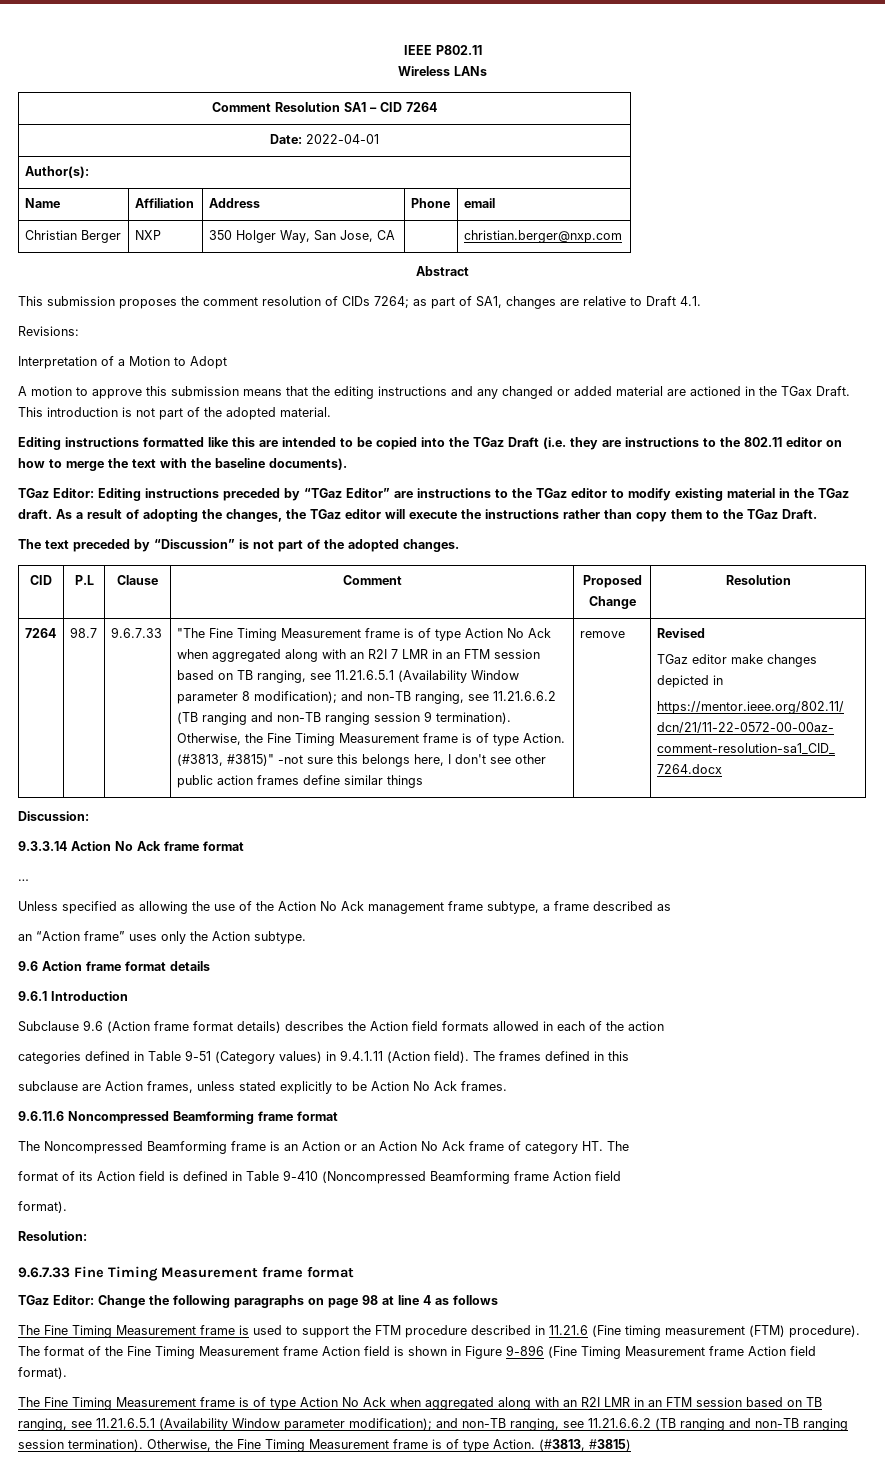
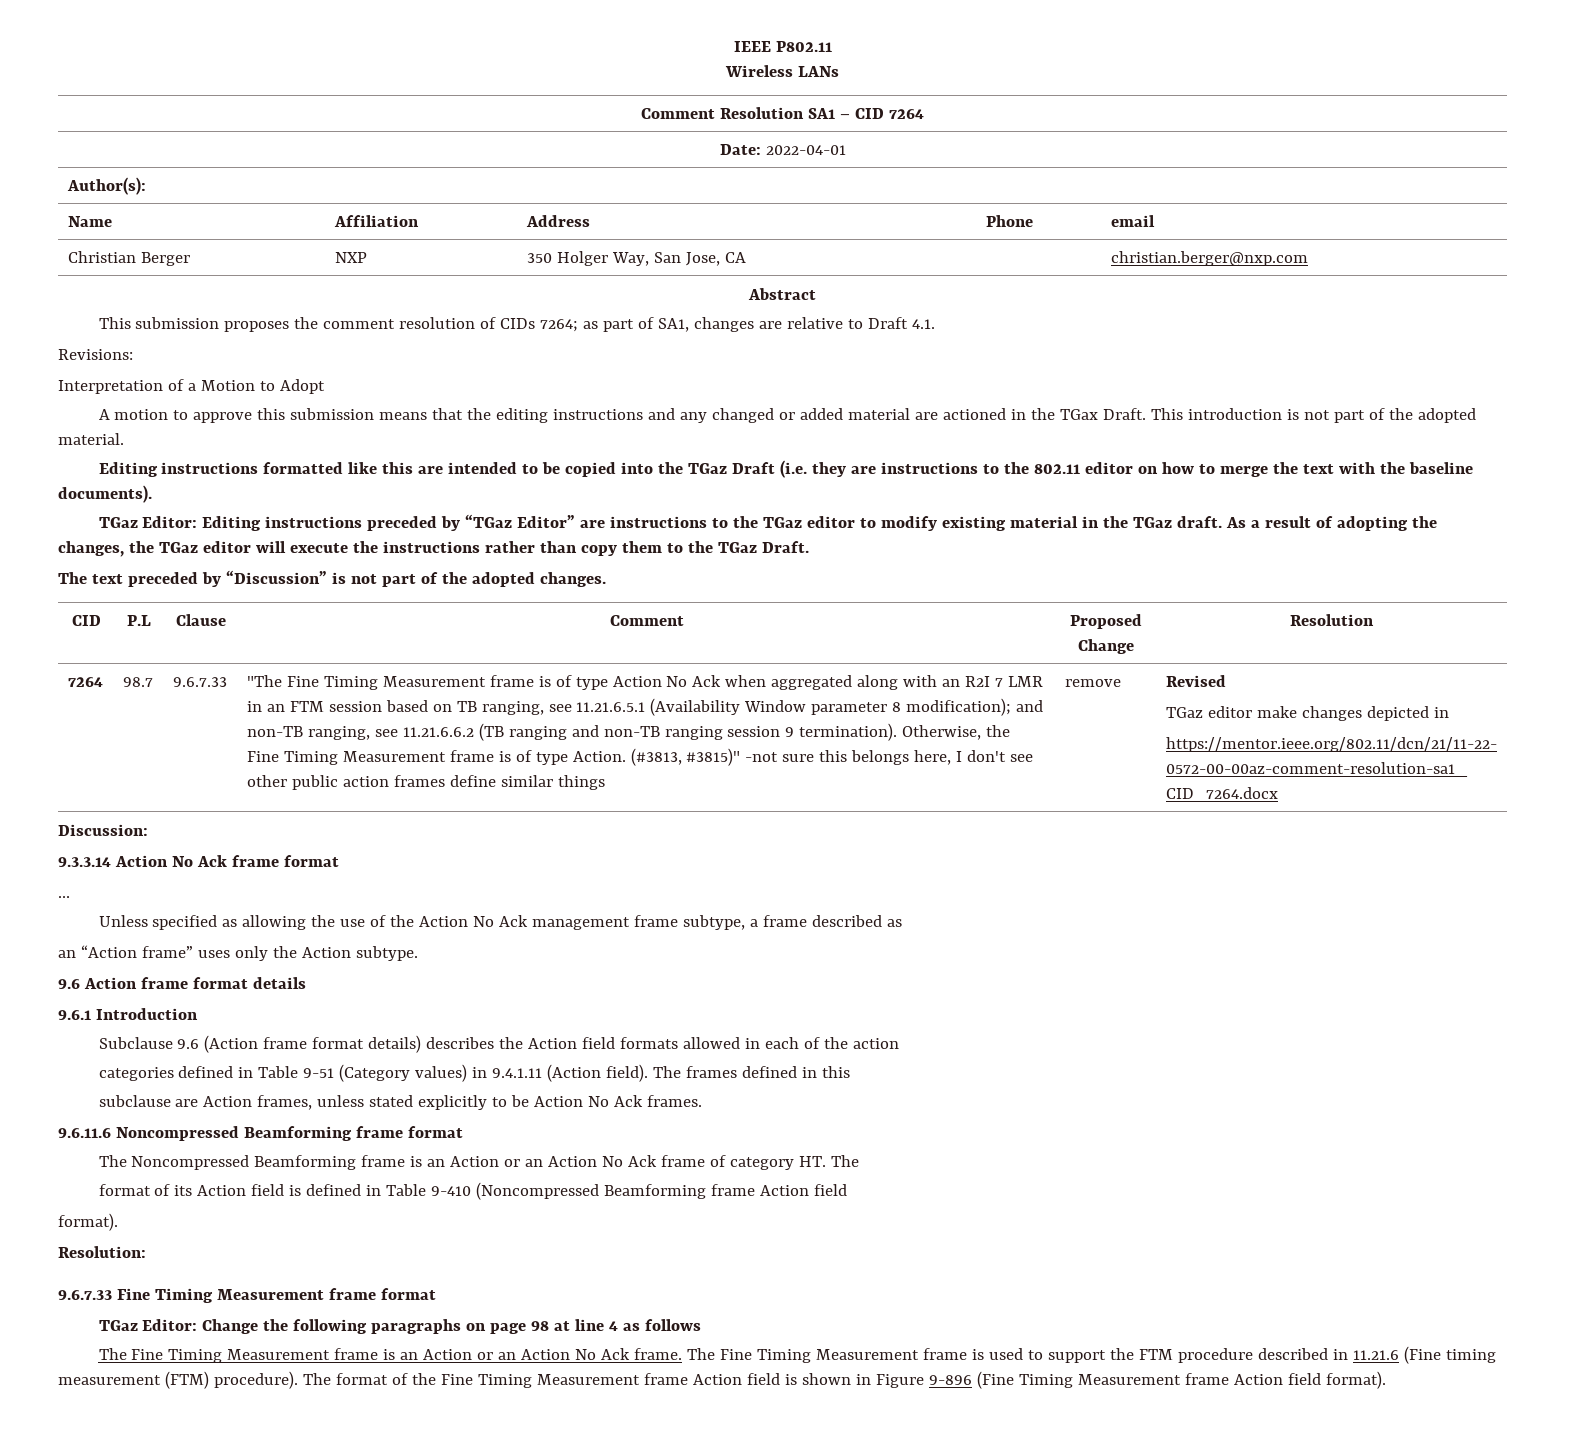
(249, 1330) none -> [400,1348,985,1363] an Action or an Action No Ack frame. The Fine Timing Measurement frame is
[18,1397,822,1410] [18,1418,848,1431] [18,1439,631,1452] // The Fine Timing Measurement frame is of type Action No Ack when aggregated along with an R2I LMR in an FTM session based on TB ranging, see 11.21.6.5.1 (Availability Window parameter modification); and non-TB ranging, see 11.21.6.6.2 (TB ranging and non-TB ranging session termination). Otherwise, the Fine Timing Measurement frame is of type Action. (#3813, #3815) -> (1386, 1380) none

